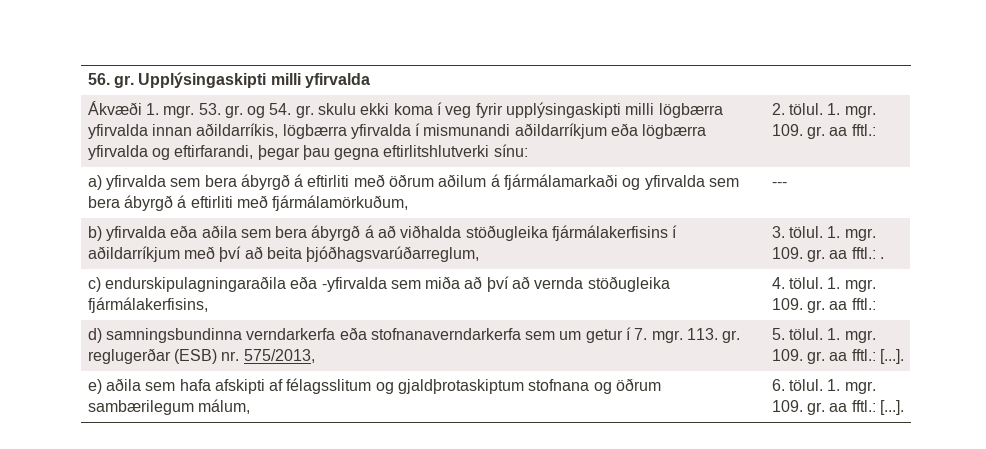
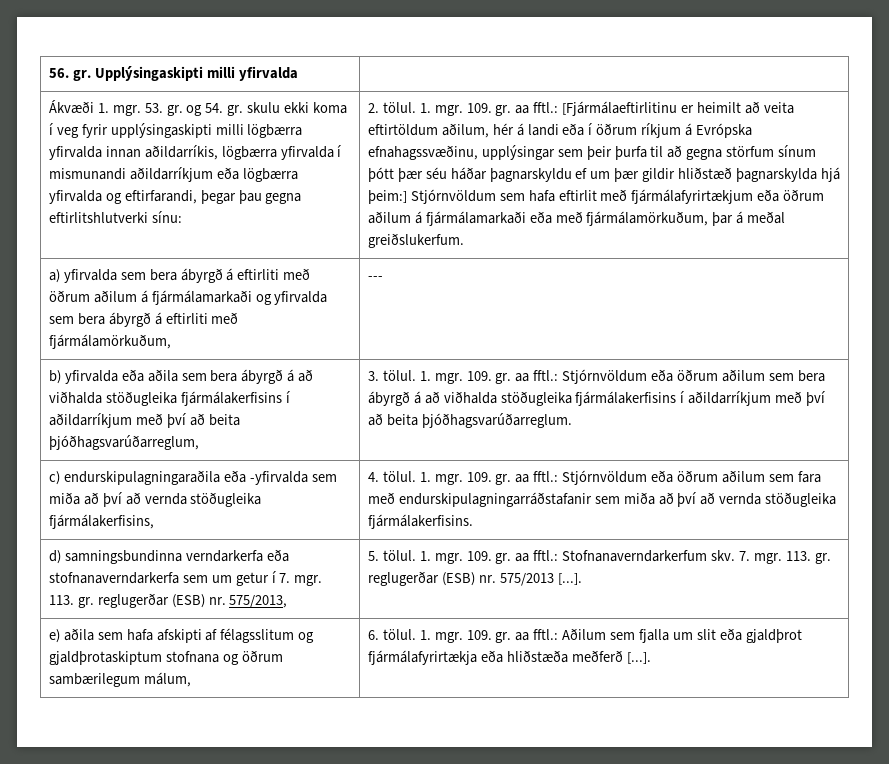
(876, 130) none -> [562,101,794,116] [367,123,752,138] [367,145,817,160] [367,167,840,182] [367,189,825,204] [367,211,786,226] [367,233,464,248] [Fjármálaeftirlitinu er heimilt að veita eftirtöldum aðilum, hér á landi eða í öðrum ríkjum á Evrópska efnahagssvæðinu, upplýsingar sem þeir þurfa til að gegna störfum sínum þótt þær séu háðar þagnarskyldu ef um þær gildir hliðstæð þagnarskylda hjá þeim:] Stjórnvöldum sem hafa eftirlit með fjármálafyrirtækjum eða öðrum aðilum á fjármálamarkaði eða með fjármálamörkuðum, þar á meðal greiðslukerfum.
[879,257,884,259] . -> [562,369,825,384] [367,391,826,406] [367,413,572,428] Stjórnvöldum eða öðrum aðilum sem bera ábyrgð á að viðhalda stöðugleika fjármálakerfisins í aðildarríkjum með því að beita þjóðhagsvarúðarreglum.
(876, 304) none -> [562,470,821,485] [367,492,837,507] [367,514,473,529] Stjórnvöldum eða öðrum aðilum sem fara með endurskipulagningarráðstafanir sem miða að því að vernda stöðugleika fjármálakerfisins.
(876, 355) none -> [562,550,831,564] [367,571,554,586] Stofnanaverndarkerfum skv. 7. mgr. 113. gr. reglugerðar (ESB) nr. 575/2013
(876, 406) none -> [562,628,802,643] [367,650,623,665] Aðilum sem fjalla um slit eða gjaldþrot fjármálafyrirtækja eða hliðstæða meðferð

